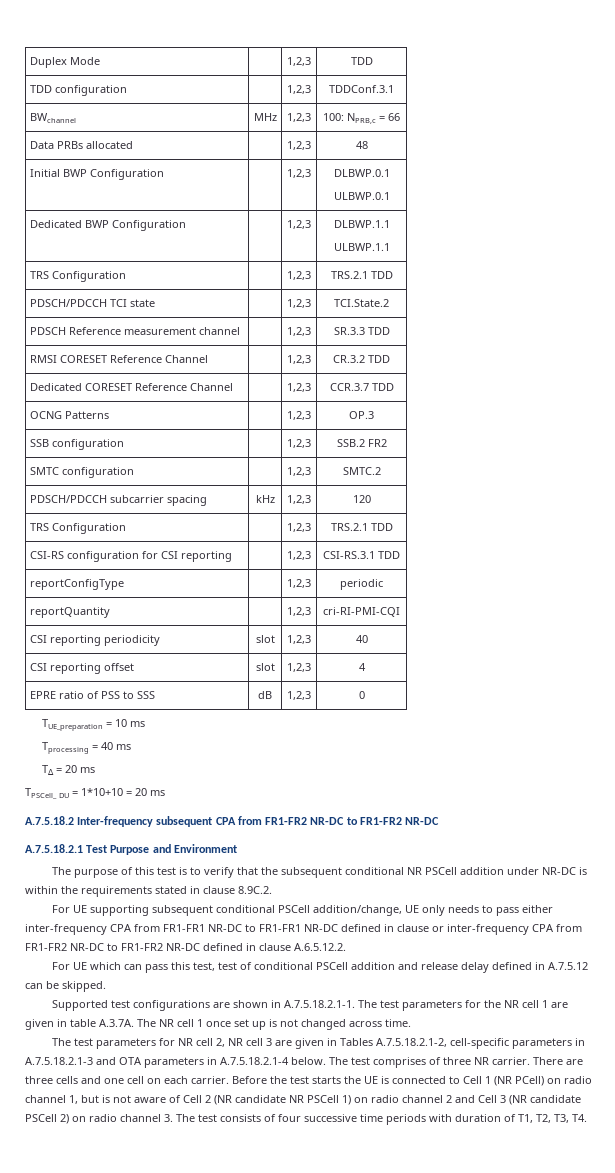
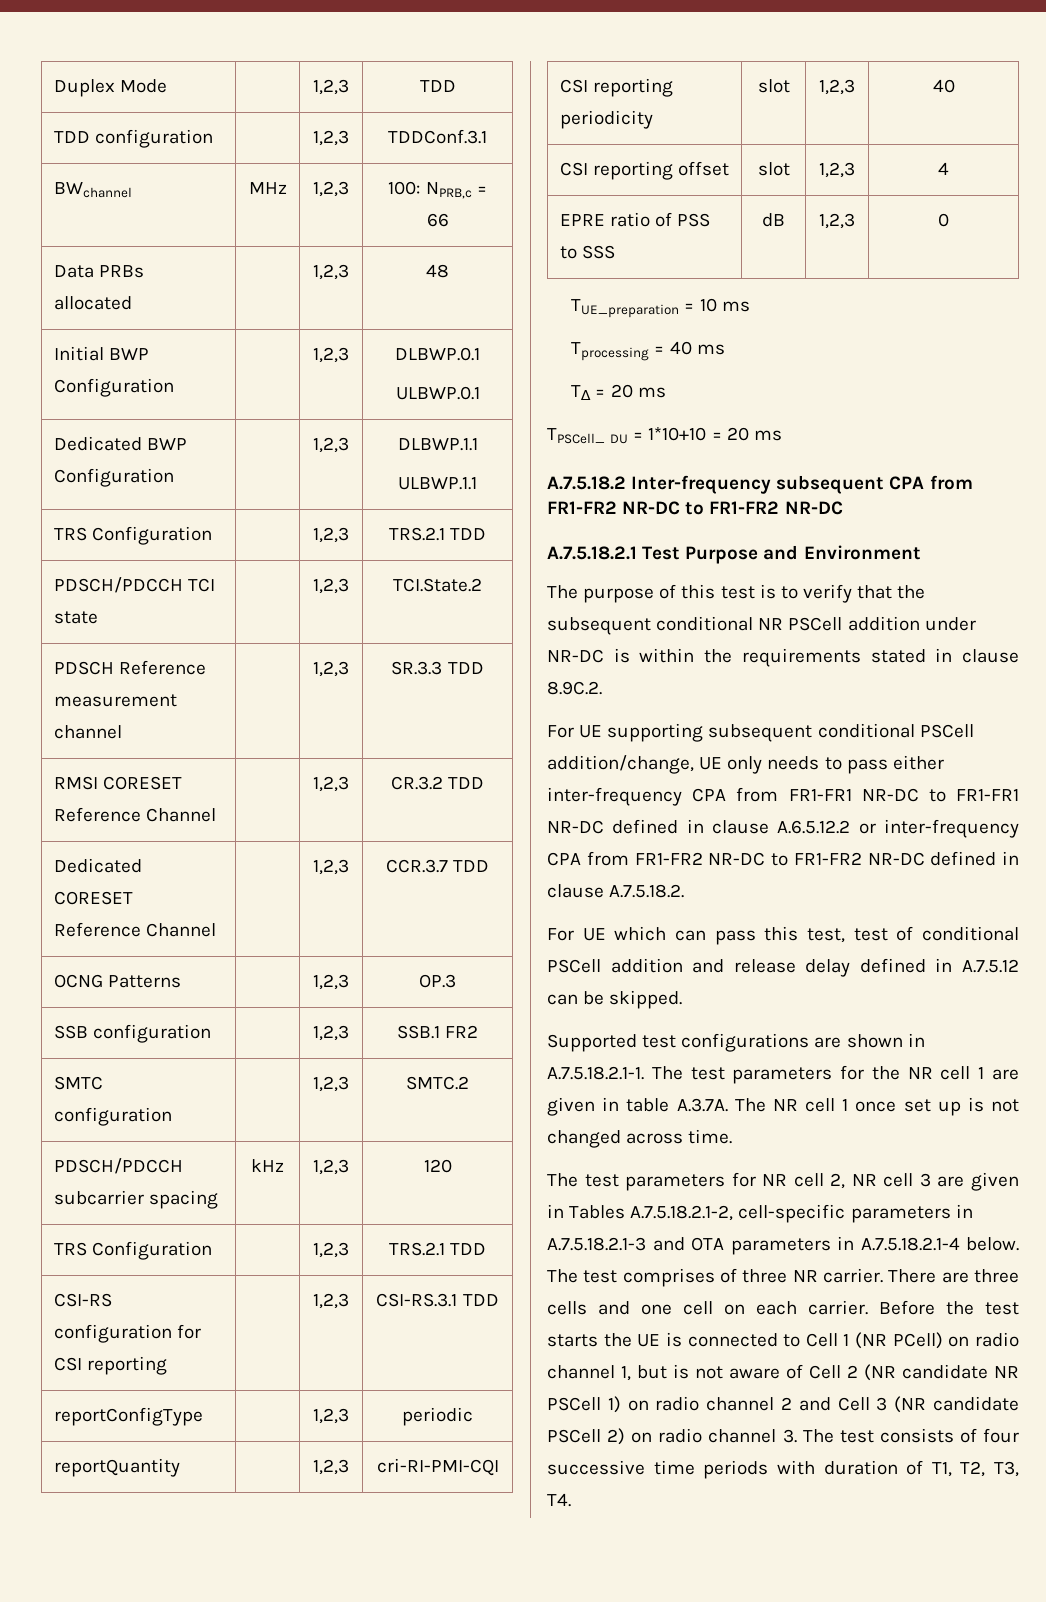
[336,439,365,447] SSB.2 -> [396,1025,440,1039] SSB.1
(429, 928) none -> [777,820,851,834] A.6.5.12.2
[294,943,346,951] A.6.5.12.2. -> [609,884,685,898] A.7.5.18.2.

